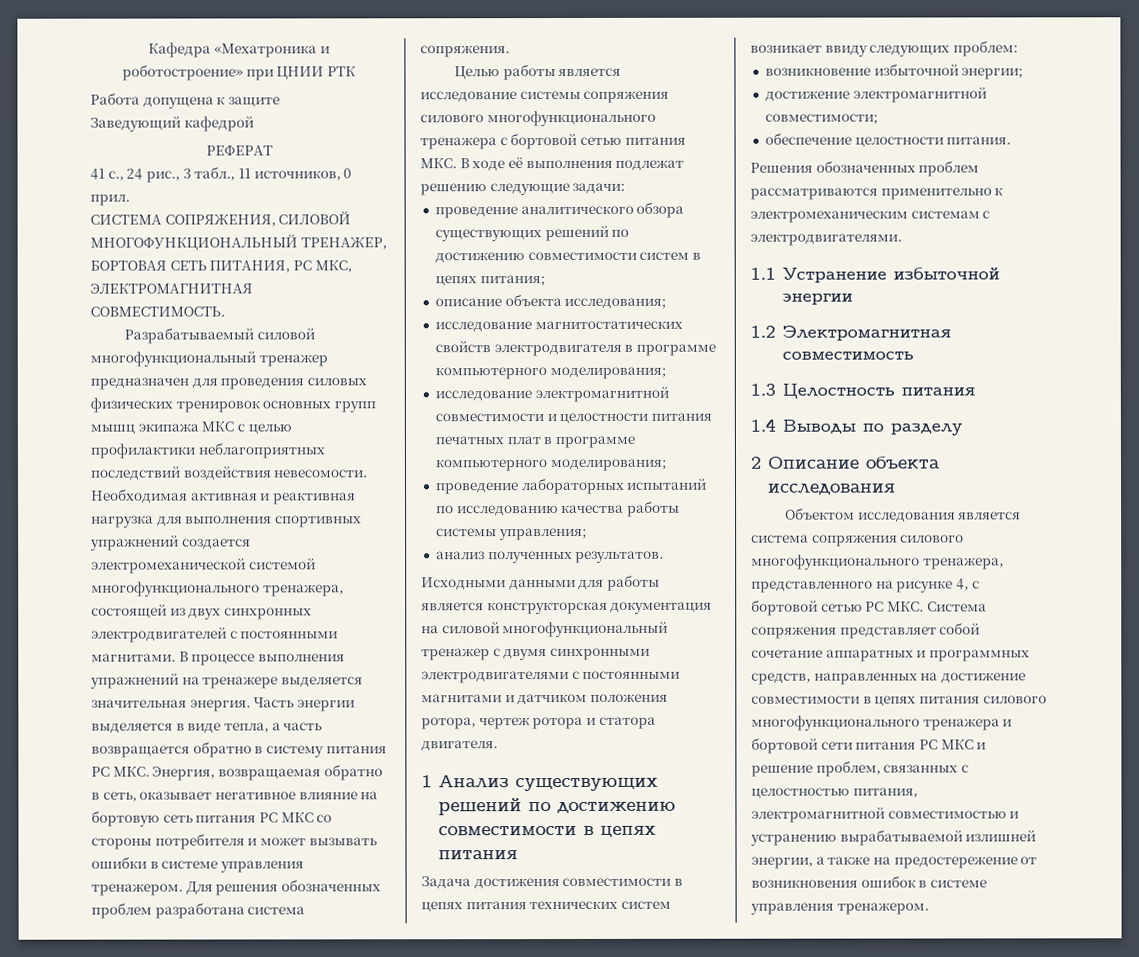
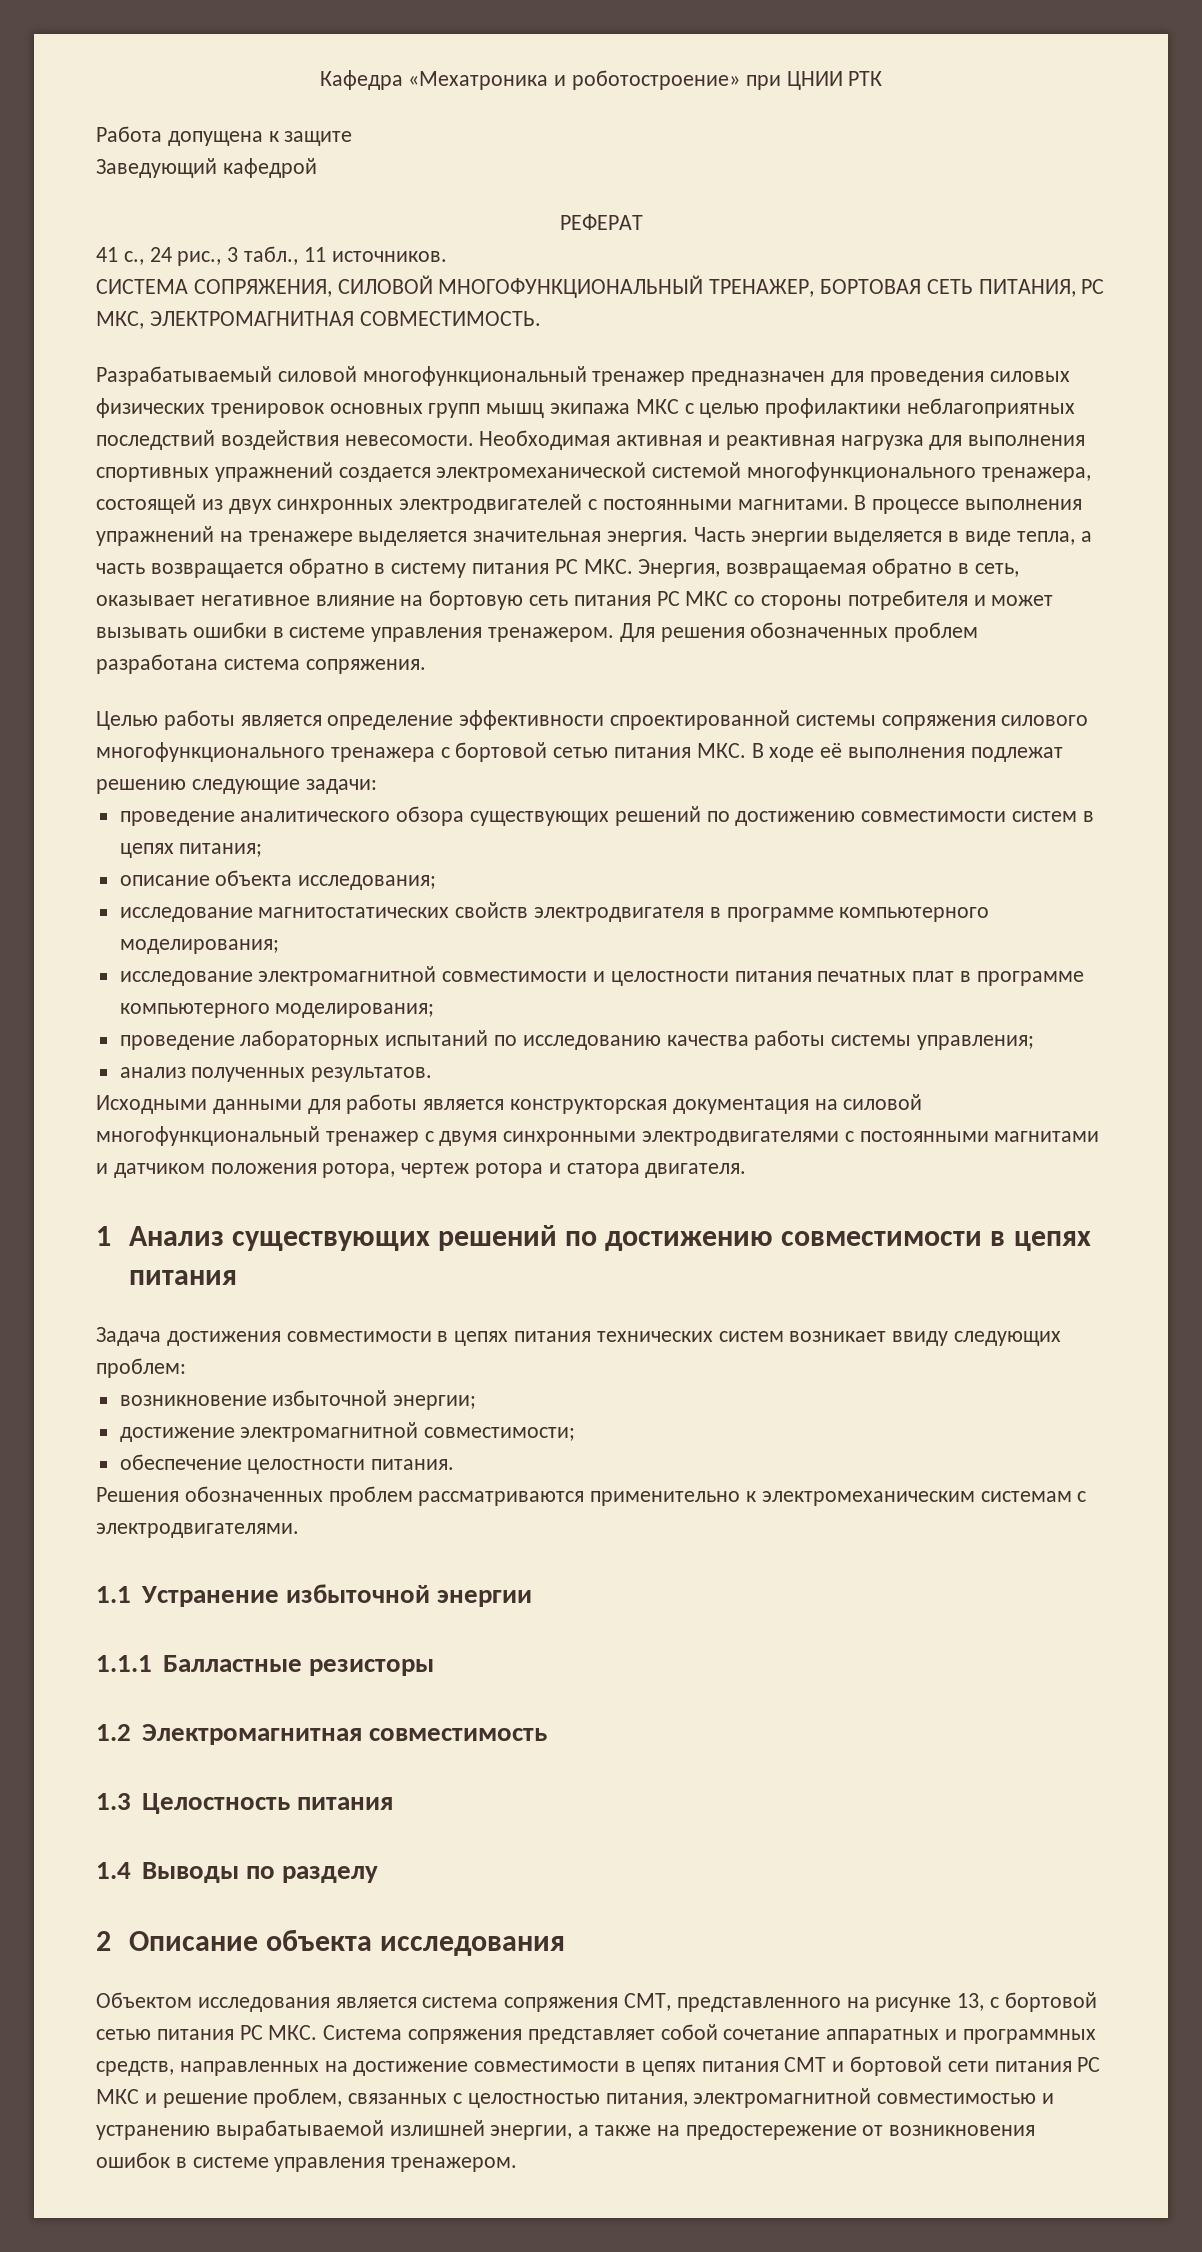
[253,168,353,181] [90,194,130,206] источников, 0 прил. -> [331,251,447,262] источников.
[420,91,517,103] исследование -> [327,710,791,730] определение эффективности спроектированной
(853, 299) none -> [96,1655,435,1676] // 1.1.1 Балластные резисторы
[900,534,965,543] [751,554,1004,570] силового многофункционального тренажера, -> [624,1993,672,2011] СМТ,
[955,578,980,591] [751,599,863,616] 4, с бортовой сетью -> [957,1992,1097,2012] [96,2029,234,2040] 13, с бортовой сетью питания
[982,695,1047,704] [751,715,1000,731] силового многофункционального тренажера -> [784,2057,827,2072] СМТ

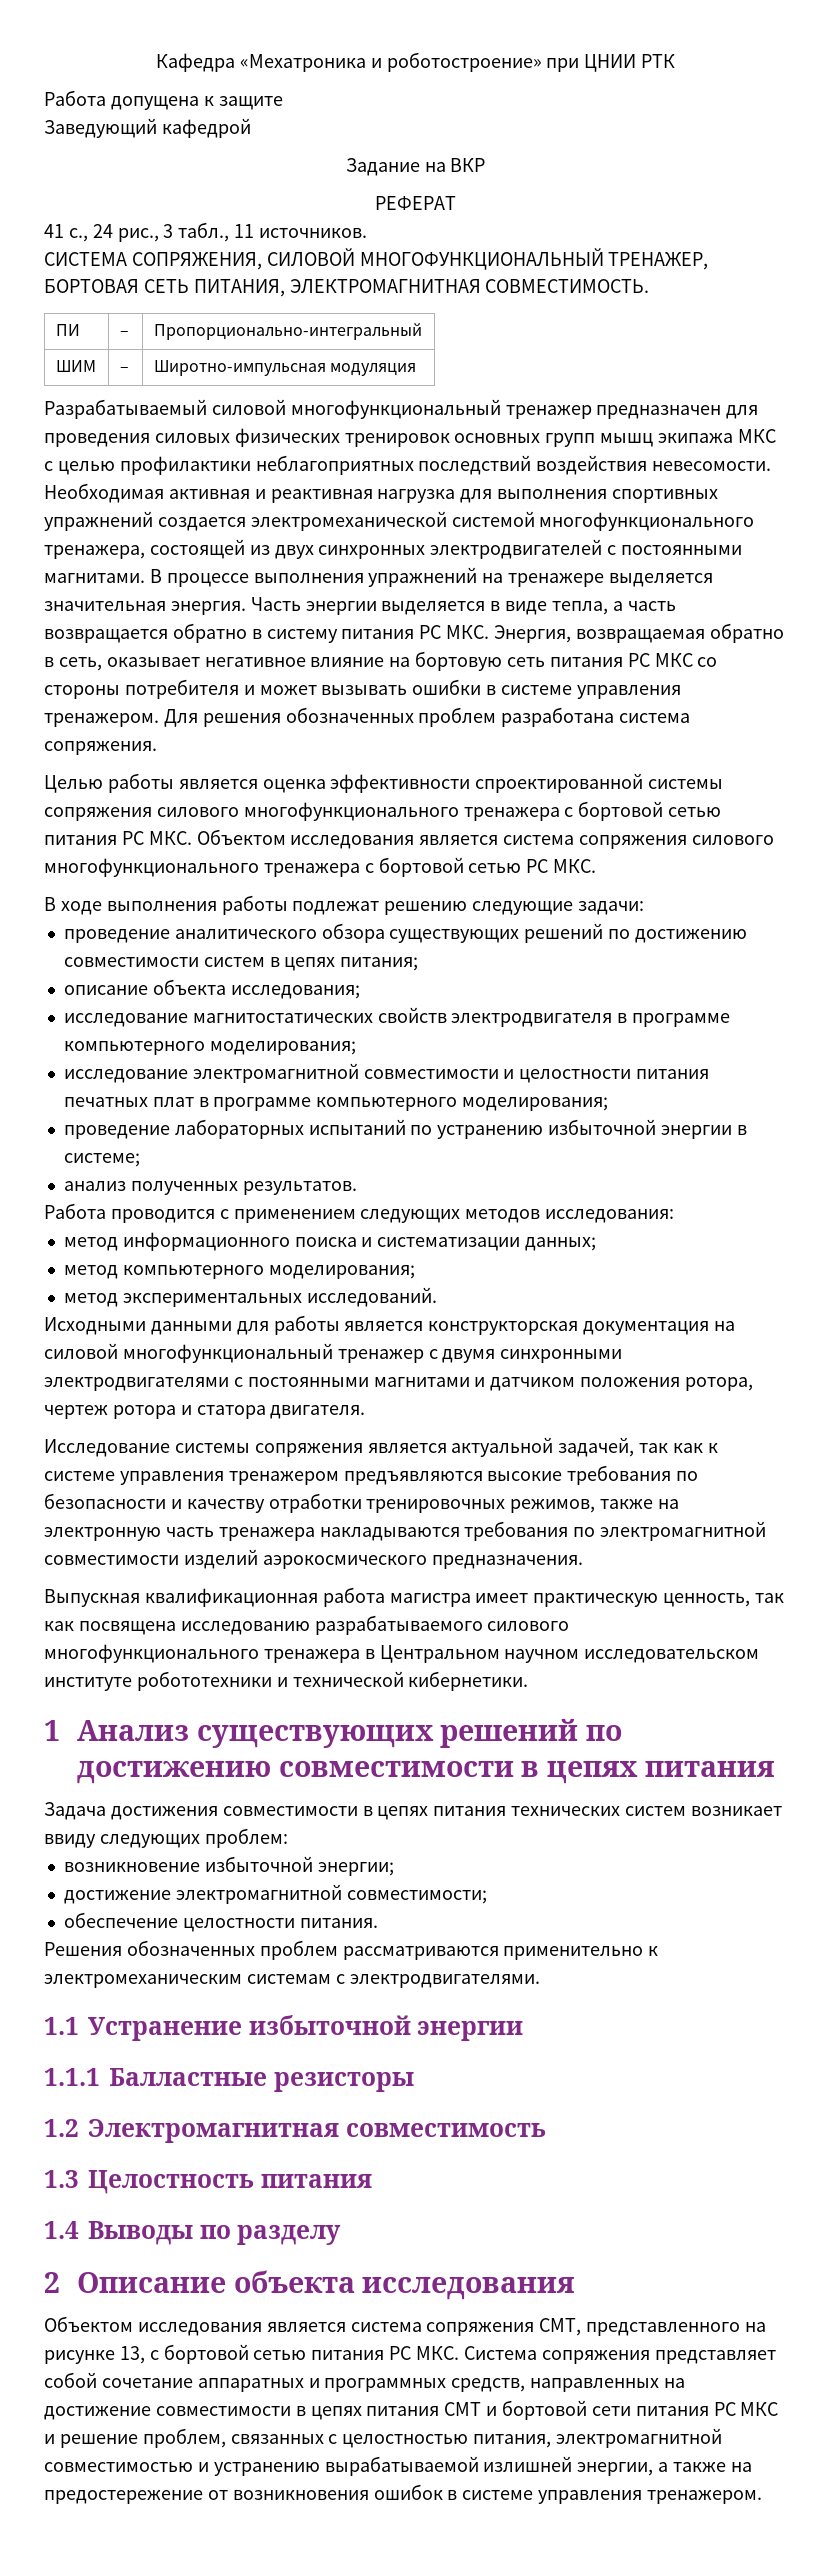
(317, 168) none -> [345,158,486,176] // Задание на ВКР
[1081,279,1105,294] [96,311,144,329] РС МКС, -> (285, 288) none
(541, 318) none -> [55,324,80,336] [119,331,129,336] [153,323,422,340] [55,360,96,372] [119,367,129,372] [153,360,417,376] // ПИ | – | Пропорционально-интегральный // ШИМ | – | Широтно-импульсная модуляция
[327,715,454,730] определение -> [262,779,326,793] оценка
[696,743,966,762] МКС. В ходе её выполнения -> [121,829,774,849] [44,857,597,877] [44,895,288,915] РС МКС. Объектом исследования является система сопряжения силового многофункционального тренажера с бортовой сетью РС МКС. // В ходе выполнения работы
[522,1030,1035,1050] [119,1067,433,1082] исследованию качества работы системы управления; // анализ полученных результатов. -> [437,1119,747,1139] [63,1153,140,1167] [63,1181,357,1195] [44,1203,675,1223] [63,1232,597,1251] [63,1265,415,1279] [63,1287,437,1307] устранению избыточной энергии в системе; // анализ полученных результатов. // Работа проводится с применением следующих методов исследования: // метод информационного поиска и систематизации данных; // метод компьютерного моделирования; // метод экспериментальных исследований.
(747, 1170) none -> [44,1437,718,1457] [44,1465,699,1485] [44,1493,680,1513] [44,1521,767,1541] [44,1549,583,1569] [44,1587,785,1607] [44,1615,570,1635] [44,1644,760,1663] [44,1671,529,1691] // Исследование системы сопряжения является актуальной задачей, так как к системе управления тренажером предъявляются высокие требования по безопасности и качеству отработки тренировочных режимов, также на электронную часть тренажера накладываются требования по электромагнитной совместимости изделий аэрокосмического предназначения. // Выпускная квалификационная работа магистра имеет практическую ценность, так как посвящена исследованию разрабатываемого силового многофункционального тренажера в Центральном научном исследовательском институте робототехники и технической кибернетики.

